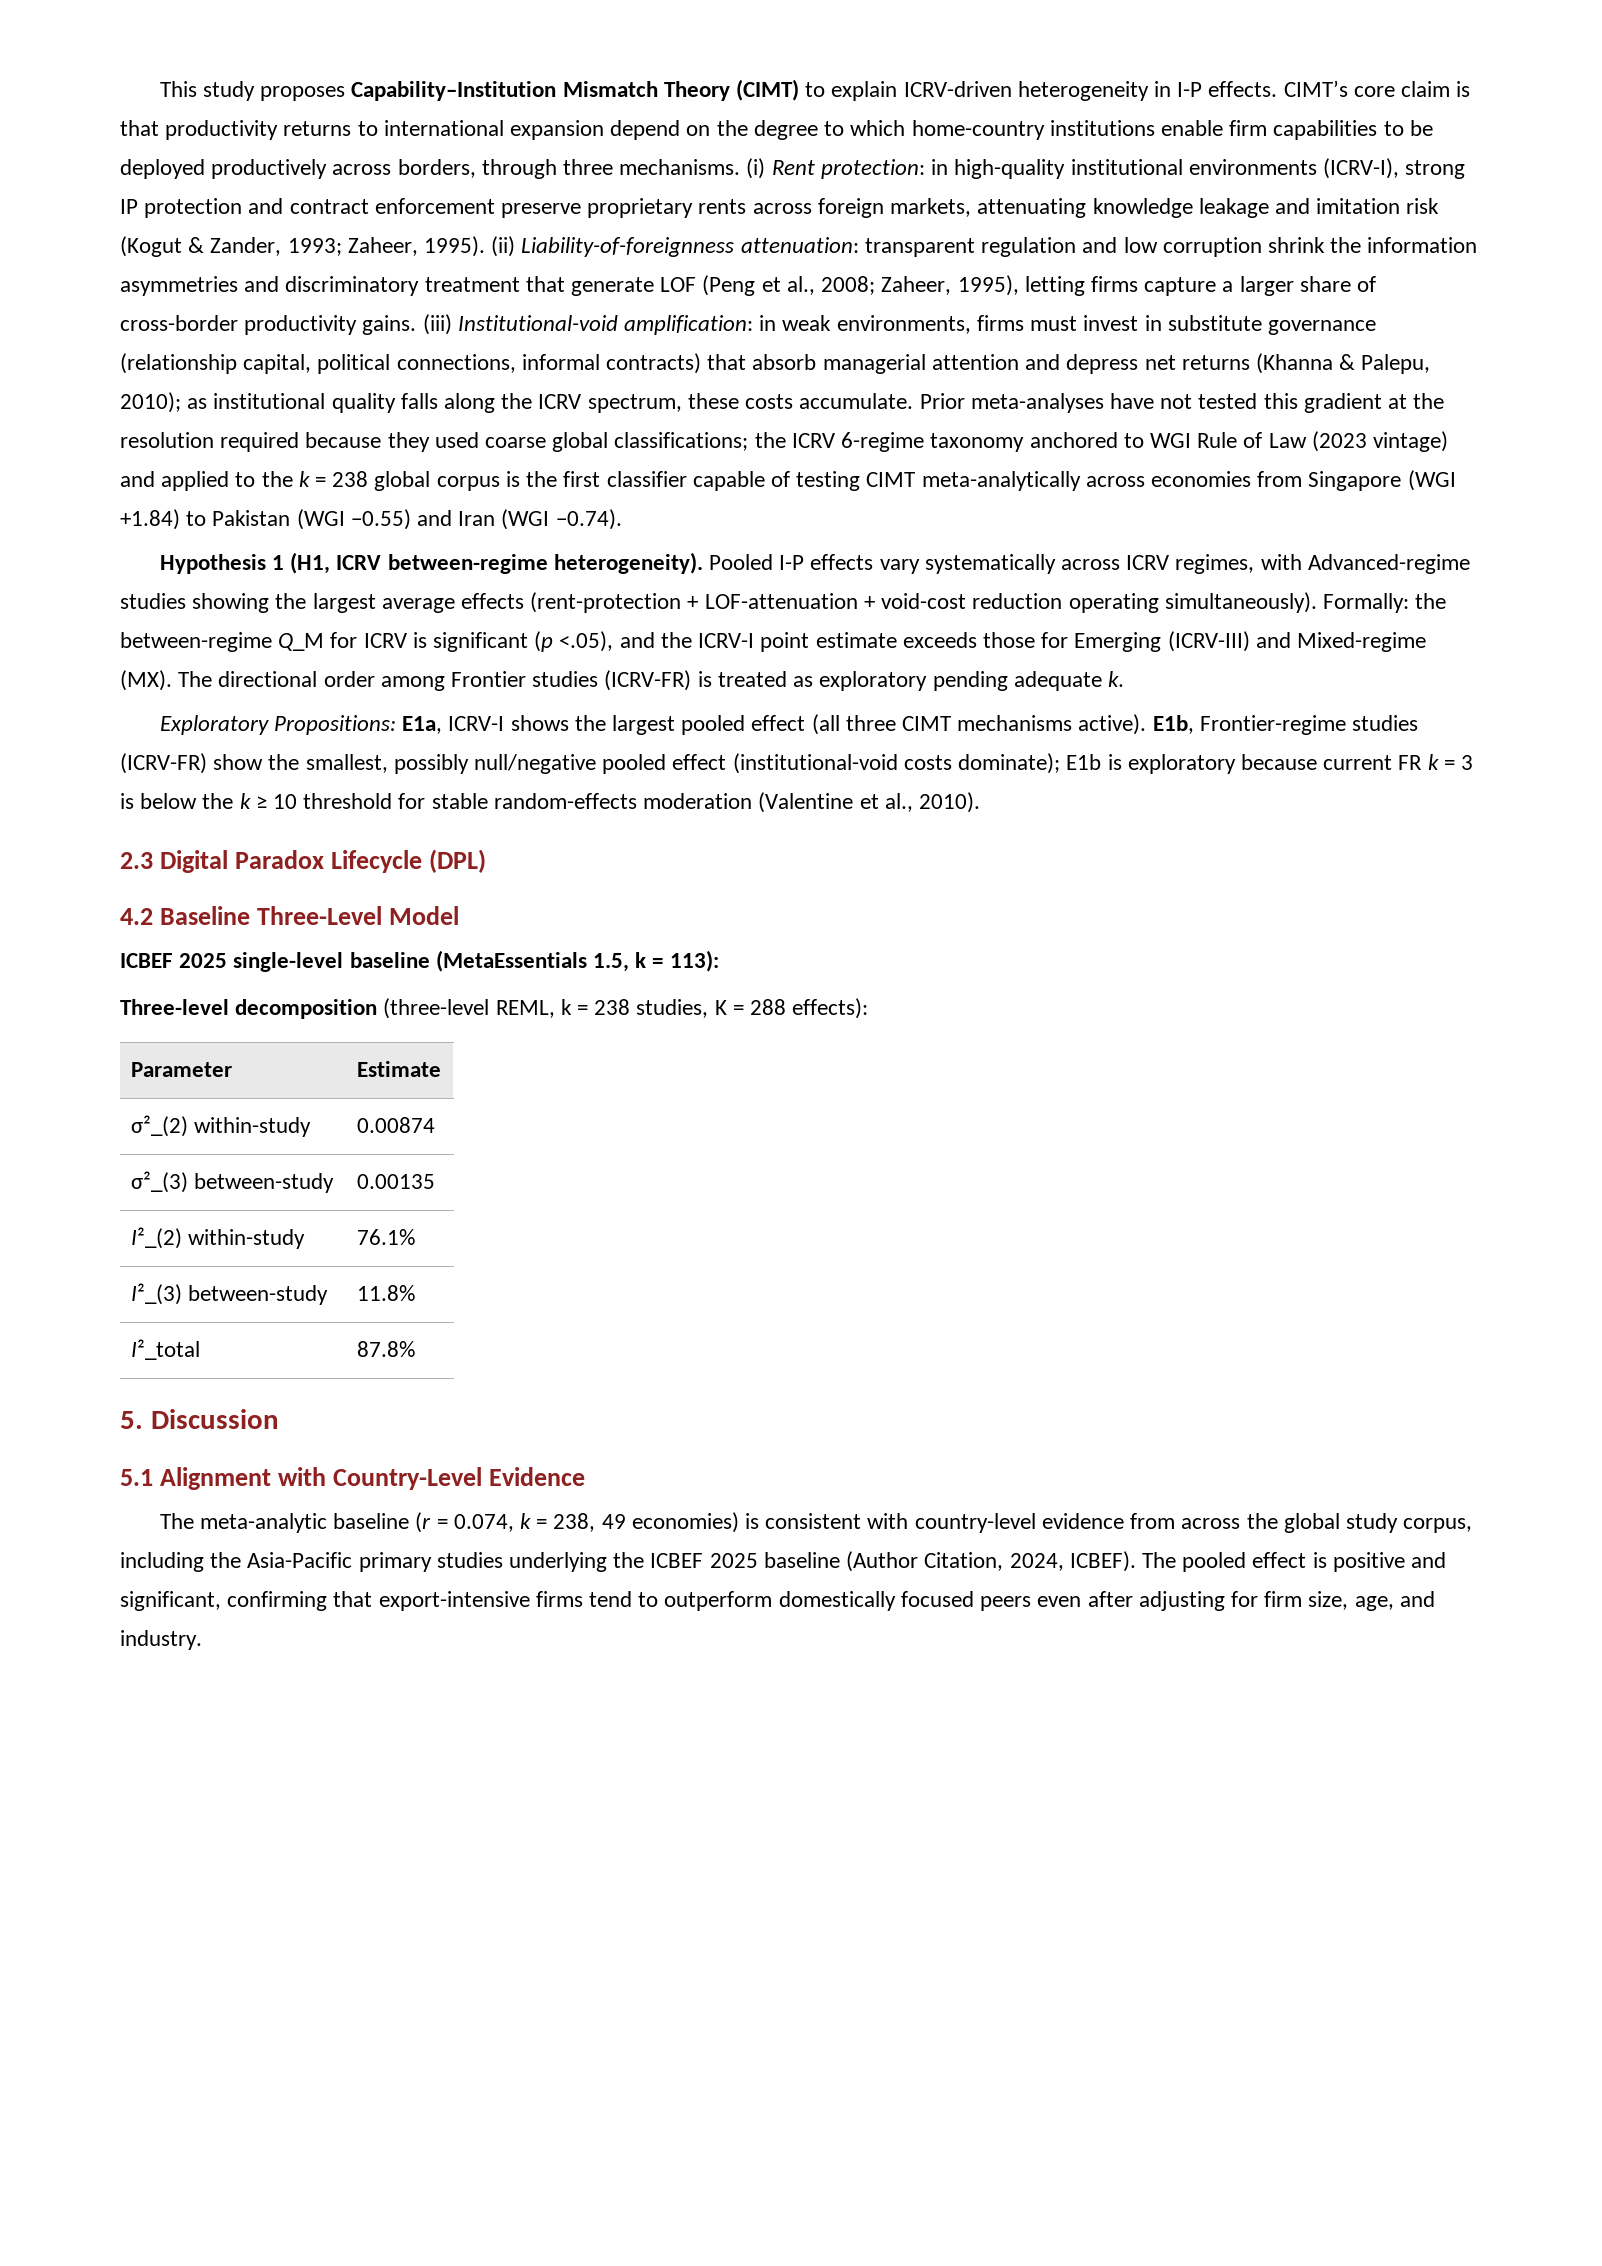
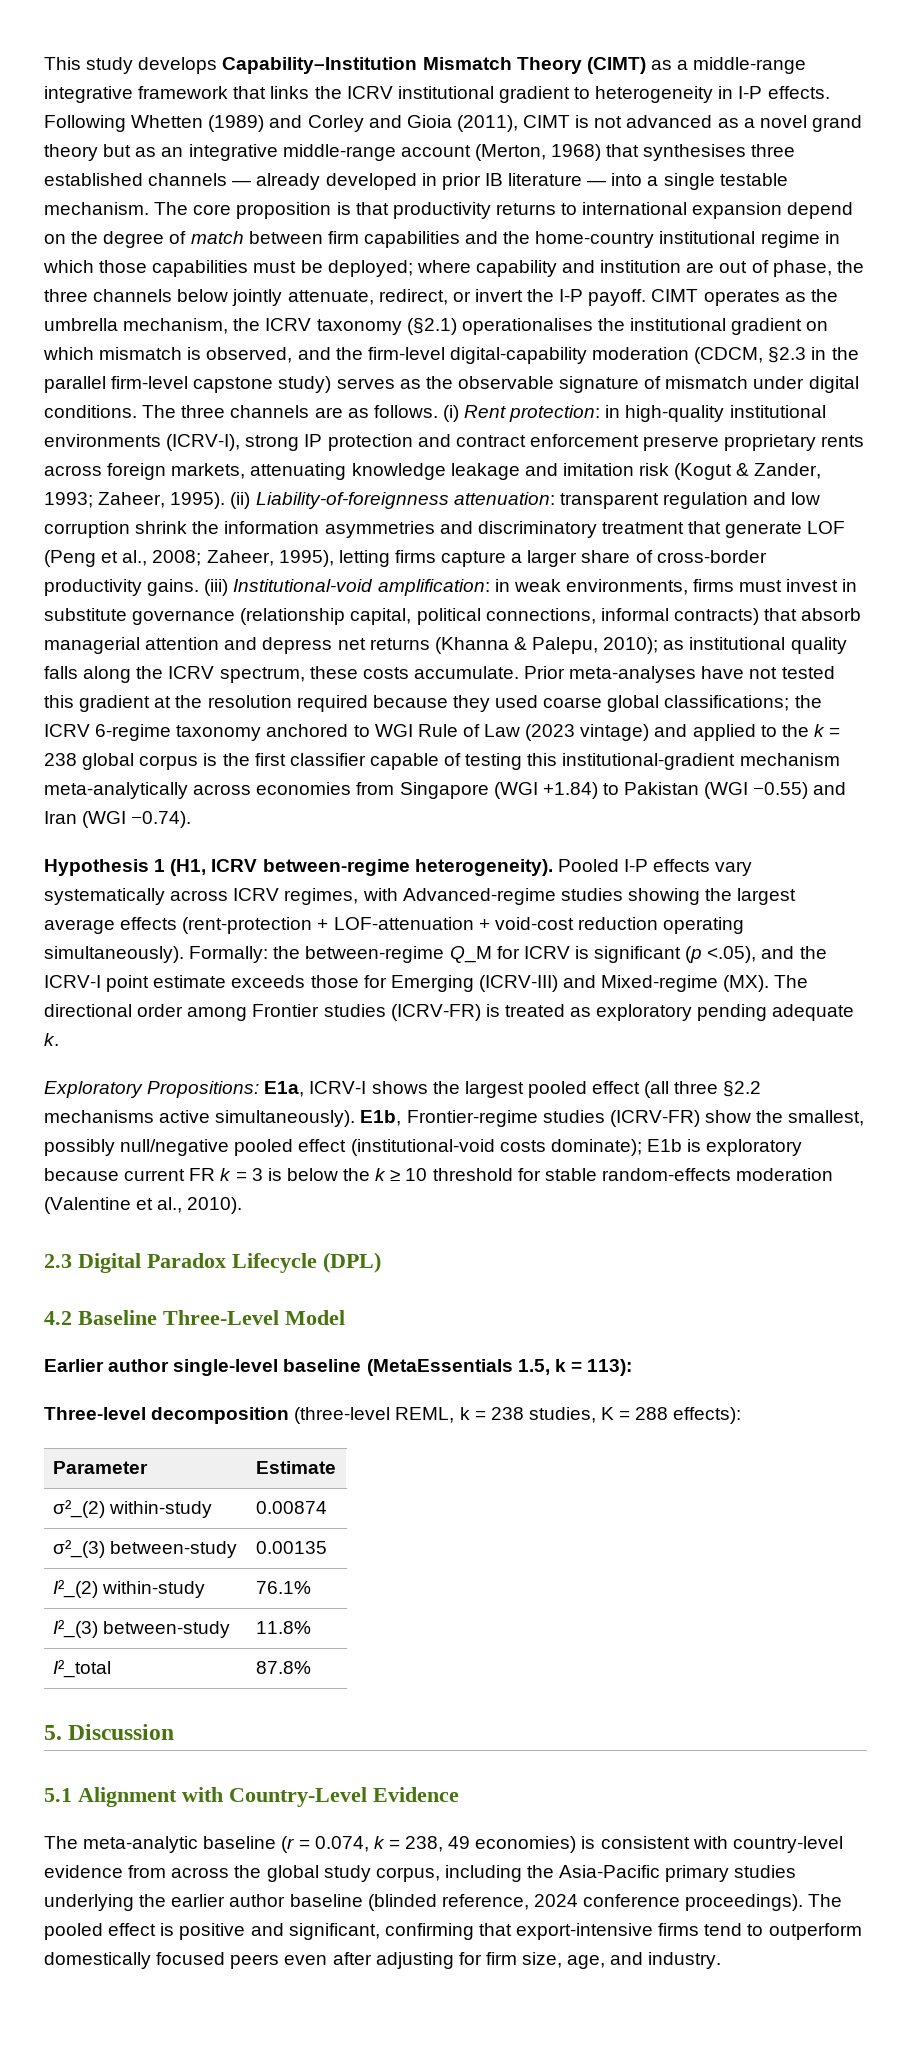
[260,86,346,101] proposes -> [138,57,218,74] develops
[805,80,1451,101] to explain ICRV-driven heterogeneity in I-P effects. CIMT’s core claim -> [650,57,807,74] [44,86,830,103] [44,115,862,132] [44,144,796,161] [44,173,788,190] [44,202,332,219] as a middle-range integrative framework that links the ICRV institutional gradient to heterogeneity in I-P effects. Following Whetten (1989) and Corley and Gioia (2011), CIMT is not advanced as a novel grand theory but as an integrative middle-range account (Merton, 1968) that synthesises three established channels — already developed in prior IB literature — into a single testable mechanism. The core proposition
[824,120,1433,140] [120,159,741,179] to which home-country institutions enable firm capabilities to be deployed productively across borders, through three mechanisms. -> [169,231,840,248] [43,260,864,277] [44,289,838,306] [44,318,829,335] [43,347,859,364] [44,376,859,393] [44,405,438,418] of match between firm capabilities and the home-country institutional regime in which those capabilities must be deployed; where capability and institution are out of phase, the three channels below jointly attenuate, redirect, or invert the I-P payoff. CIMT operates as the umbrella mechanism, the ICRV taxonomy (§2.1) operationalises the institutional gradient on which mismatch is observed, and the firm-level digital-capability moderation (CDCM, §2.3 in the parallel firm-level capstone study) serves as the observable signature of mismatch under digital conditions. The three channels are as follows.
[866,472,916,487] CIMT -> [527,753,840,770] this institutional-gradient mechanism
[902,714,1147,735] CIMT mechanisms active). -> [723,1081,762,1097] [44,1110,356,1127] §2.2 mechanisms active simultaneously).
[120,953,228,968] ICBEF 2025 -> [44,1359,170,1372] Earlier author
[650,1551,1136,1572] ICBEF 2025 baseline (Author Citation, 2024, ICBEF). -> [171,1894,804,1911] earlier author baseline (blinded reference, 2024 conference proceedings).

